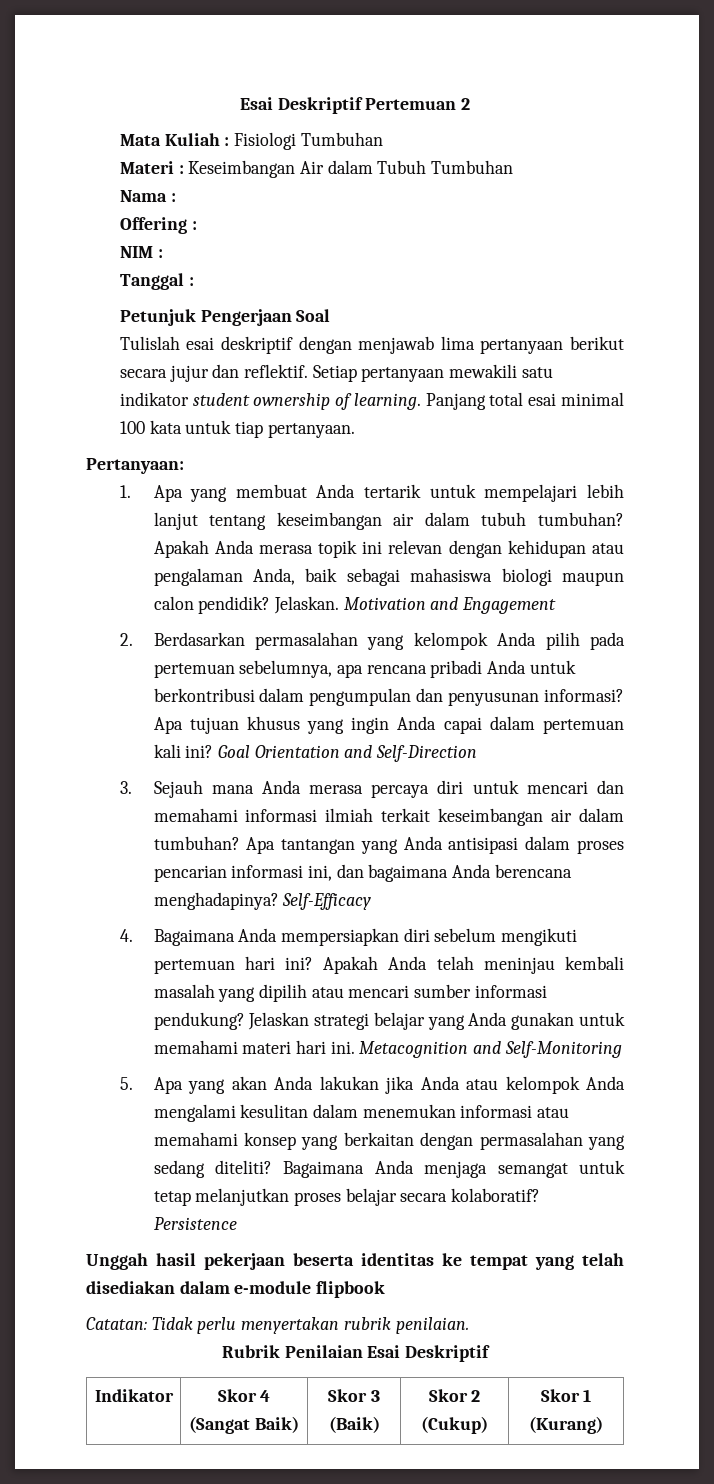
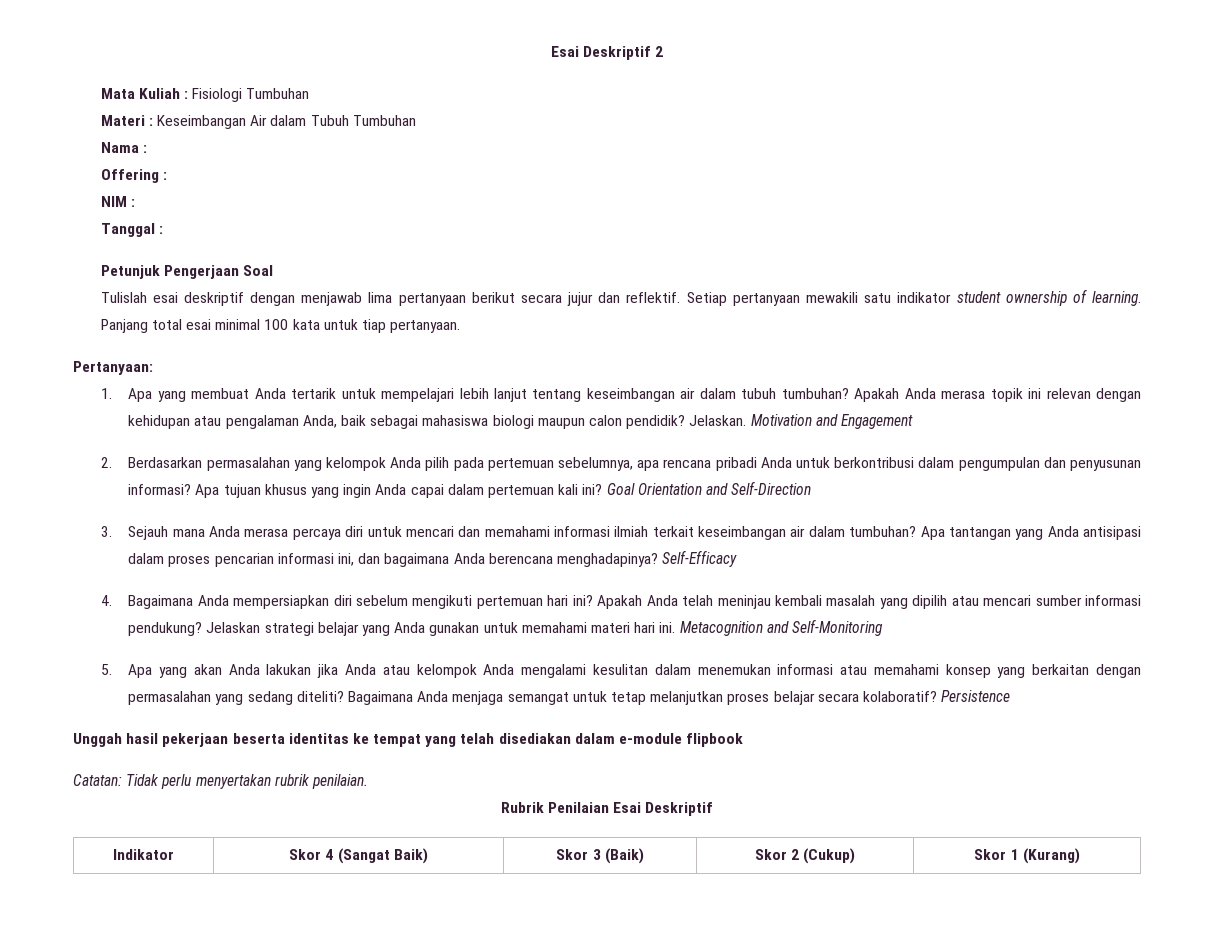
[239,97,457,114] Esai Deskriptif Pertemuan -> [550,46,651,60] Esai Deskriptif

